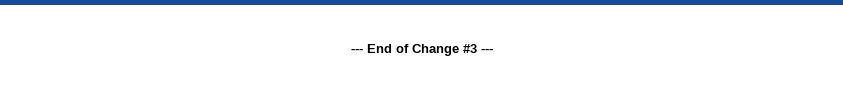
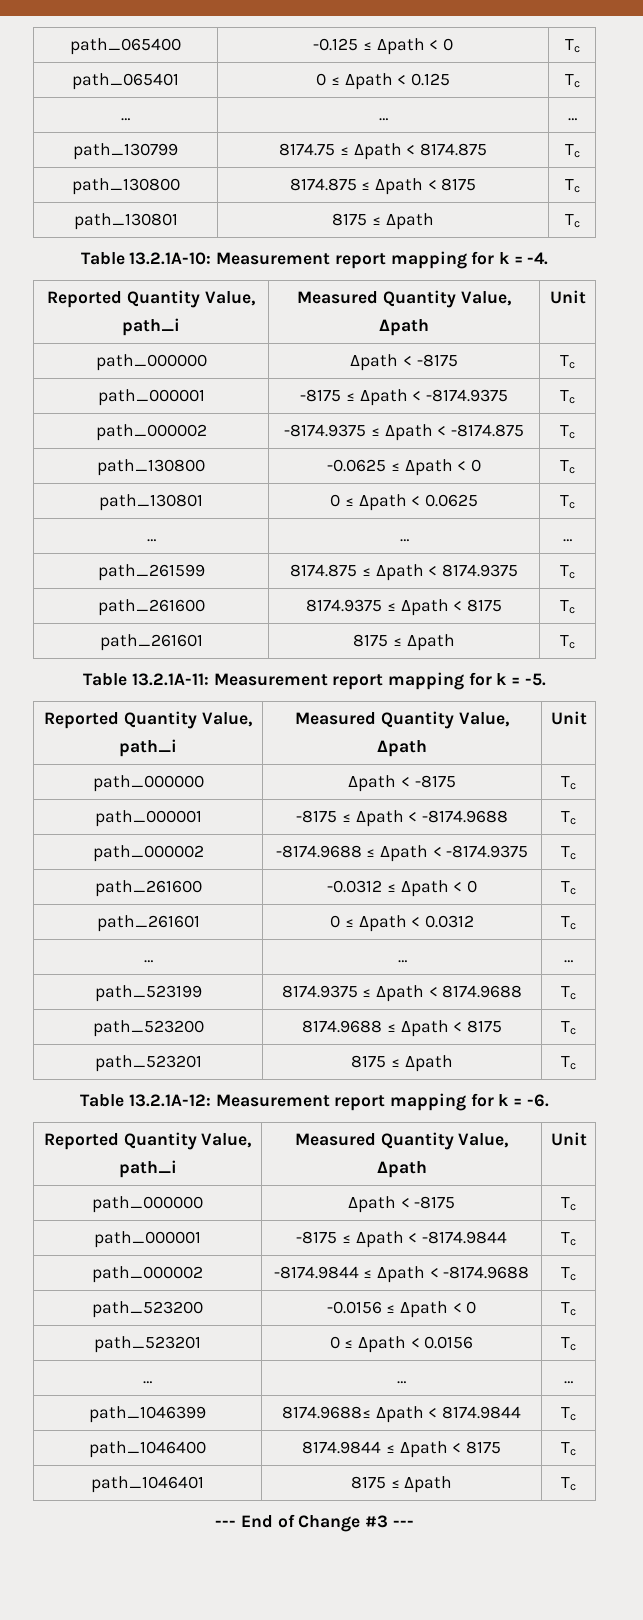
(350, 50) none -> [70,38,181,55] [313,38,453,55] [564,39,580,53] [72,73,179,90] [316,73,450,90] [564,74,580,88] [121,118,130,121] [378,118,388,121] [567,118,577,121] [73,143,178,160] [279,143,487,160] [564,144,580,158] [71,178,180,195] [289,178,477,195] [564,179,580,193] [73,213,178,230] [332,213,434,230] [564,214,580,228] [80,251,549,269] [47,290,255,308] [122,318,180,336] [297,290,511,308] [379,319,429,336] [549,290,586,304] [95,354,207,371] [350,354,458,371] [560,355,575,369] [97,389,205,406] [300,389,508,406] [560,390,575,404] [95,424,207,441] [284,424,524,441] [560,425,575,439] [97,459,205,476] [327,459,481,476] [560,460,575,474] [99,494,203,511] [330,494,478,511] [560,495,575,509] [146,539,156,542] [399,539,409,542] [563,539,572,542] [97,564,205,581] [290,564,518,581] [560,565,575,579] [97,599,205,616] [306,599,502,616] [560,600,575,614] [99,634,203,651] [353,634,455,651] [560,635,575,649] [83,672,546,690] [44,711,252,729] [119,739,177,757] [295,711,509,729] [377,740,427,757] [550,711,587,725] [92,775,204,792] [348,775,456,792] [561,776,576,790] [94,810,202,827] [296,810,508,827] [561,811,576,825] [92,845,204,862] [275,845,529,862] [561,846,576,860] [94,880,202,897] [327,880,477,897] [561,881,576,895] [96,915,200,932] [330,915,474,932] [561,916,576,930] [143,960,153,963] [397,960,407,963] [564,960,573,963] [94,985,202,1002] [281,985,523,1002] [561,986,576,1000] [92,1020,204,1037] [302,1020,502,1037] [561,1021,576,1035] [94,1055,202,1072] [351,1055,453,1072] [561,1056,576,1070] [80,1093,549,1111] [43,1132,252,1150] [118,1160,177,1178] [294,1132,509,1150] [376,1161,427,1178] [550,1132,587,1146] [92,1196,203,1213] [347,1196,456,1213] [561,1197,576,1211] [94,1231,201,1248] [296,1231,507,1248] [561,1232,576,1246] [92,1266,203,1283] [273,1266,530,1283] [561,1267,576,1281] [92,1301,203,1318] [326,1301,477,1318] [561,1302,576,1316] [94,1336,201,1353] [329,1336,474,1353] [561,1337,576,1351] [143,1381,152,1384] [397,1381,406,1384] [564,1381,573,1384] [89,1406,206,1423] [281,1406,522,1423] [561,1407,576,1421] [89,1441,206,1458] [302,1441,501,1458] [561,1442,576,1456] [91,1476,204,1493] [350,1476,453,1493] [561,1477,576,1491] path_065400 | -0.125 ≤ Δpath < 0 | Tc // path_065401 | 0 ≤ Δpath < 0.125 | Tc // … | … | … // path_130799 | 8174.75 ≤ Δpath < 8174.875 | Tc // path_130800 | 8174.875 ≤ Δpath < 8175 | Tc // path_130801 | 8175 ≤ Δpath | Tc // Table 13.2.1A-10: Measurement report mapping for k = -4. // Reported Quantity Value, // path_i | Measured Quantity Value, // Δpath | Unit // path_000000 | Δpath < -8175 | Tc // path_000001 | -8175 ≤ Δpath < -8174.9375 | Tc // path_000002 | -8174.9375 ≤ Δpath < -8174.875 | Tc // path_130800 | -0.0625 ≤ Δpath < 0 | Tc // path_130801 | 0 ≤ Δpath < 0.0625 | Tc // … | … | … // path_261599 | 8174.875 ≤ Δpath < 8174.9375 | Tc // path_261600 | 8174.9375 ≤ Δpath < 8175 | Tc // path_261601 | 8175 ≤ Δpath | Tc // Table 13.2.1A-11: Measurement report mapping for k = -5. // Reported Quantity Value, // path_i | Measured Quantity Value, // Δpath | Unit // path_000000 | Δpath < -8175 | Tc // path_000001 | -8175 ≤ Δpath < -8174.9688 | Tc // path_000002 | -8174.9688 ≤ Δpath < -8174.9375 | Tc // path_261600 | -0.0312 ≤ Δpath < 0 | Tc // path_261601 | 0 ≤ Δpath < 0.0312 | Tc // … | … | … // path_523199 | 8174.9375 ≤ Δpath < 8174.9688 | Tc // path_523200 | 8174.9688 ≤ Δpath < 8175 | Tc // path_523201 | 8175 ≤ Δpath | Tc // Table 13.2.1A-12: Measurement report mapping for k = -6. // Reported Quantity Value, // path_i | Measured Quantity Value, // Δpath | Unit // path_000000 | Δpath < -8175 | Tc // path_000001 | -8175 ≤ Δpath < -8174.9844 | Tc // path_000002 | -8174.9844 ≤ Δpath < -8174.9688 | Tc // path_523200 | -0.0156 ≤ Δpath < 0 | Tc // path_523201 | 0 ≤ Δpath < 0.0156 | Tc // … | … | … // path_1046399 | 8174.9688≤ Δpath < 8174.9844 | Tc // path_1046400 | 8174.9844 ≤ Δpath < 8175 | Tc // path_1046401 | 8175 ≤ Δpath | Tc //

